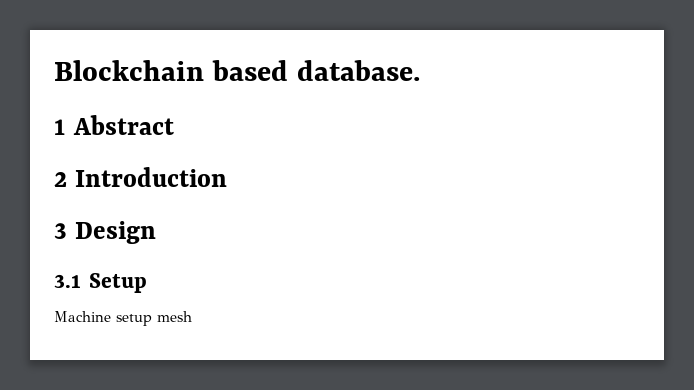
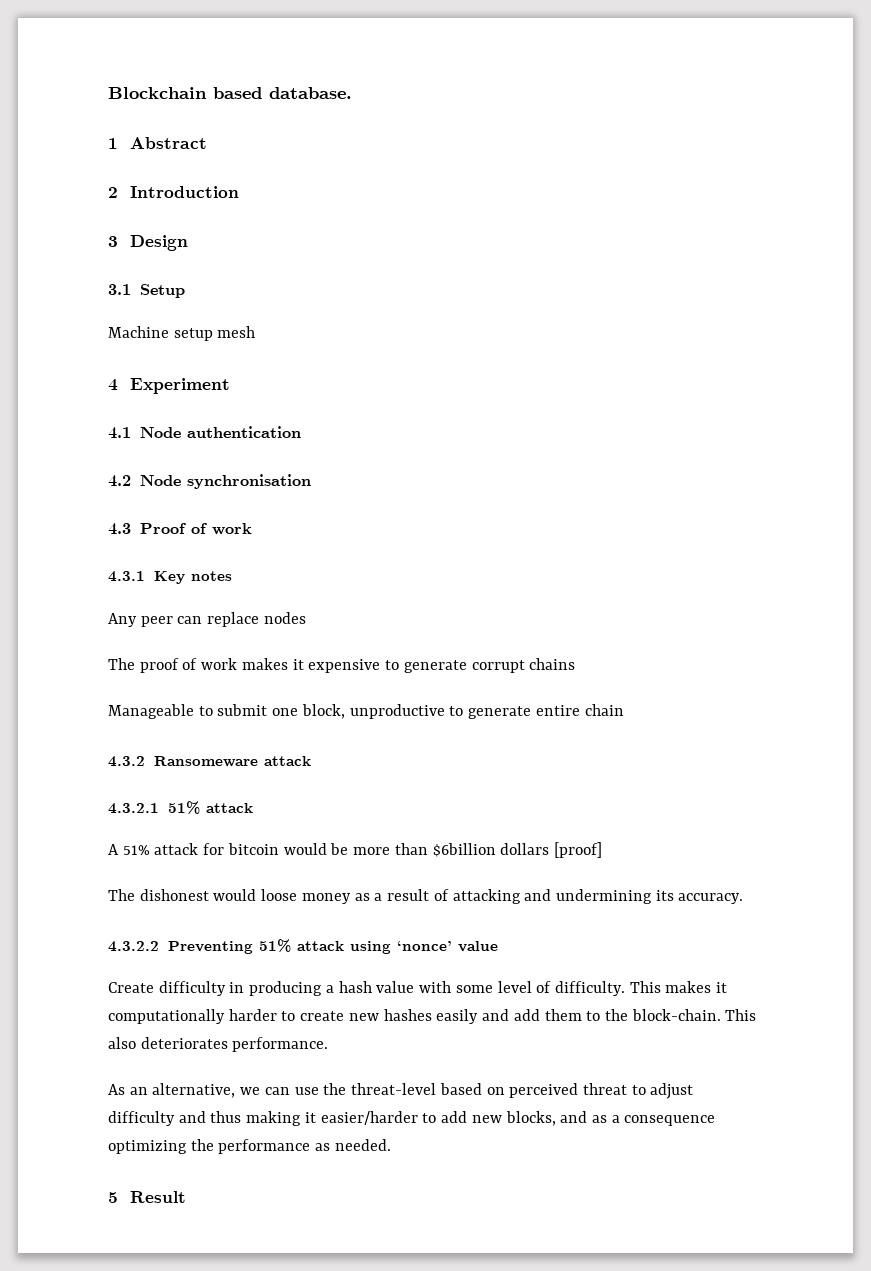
(192, 316) none -> [108,378,231,394] [108,426,301,439] [108,474,311,489] [108,523,252,535] [108,571,232,584] [108,612,306,627] [108,658,576,673] [108,704,624,719] [108,756,311,767] [108,801,253,814] [108,842,602,858] [108,889,744,904] [108,939,498,954] [108,981,728,996] [108,1009,757,1024] [108,1037,329,1052] [108,1083,694,1099] [108,1111,716,1126] [108,1139,391,1154] [108,1191,187,1203] // 4 Experiment // 4.1 Node authentication // 4.2 Node synchronisation // 4.3 Proof of work // 4.3.1 Key notes // Any peer can replace nodes // The proof of work makes it expensive to generate corrupt chains // Manageable to submit one block, unproductive to generate entire chain // 4.3.2 Ransomeware attack // 4.3.2.1 51% attack // A 51% attack for bitcoin would be more than $6billion dollars [proof] // The dishonest would loose money as a result of attacking and undermining its accuracy. // 4.3.2.2 Preventing 51% attack using ‘nonce’ value // Create difficulty in producing a hash value with some level of difficulty. This makes it computationally harder to create new hashes easily and add them to the block-chain. This also deteriorates performance. // As an alternative, we can use the threat-level based on perceived threat to adjust difficulty and thus making it easier/harder to add new blocks, and as a consequence optimizing the performance as needed. // 5 Result

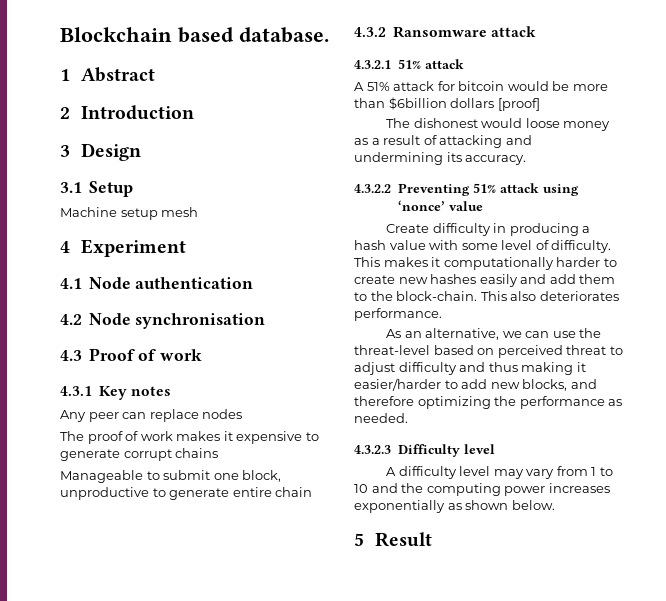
[153,756,258,767] Ransomeware -> [392,26,487,38] Ransomware
[591,1115,716,1126] as a consequence -> [354,396,414,406] therefore
(391, 1145) none -> [354,444,495,457] [386,466,613,479] [354,483,610,496] [354,500,555,513] // 4.3.2.3 Difficulty level // A difficulty level may vary from 1 to 10 and the computing power increases exponentially as shown below.

